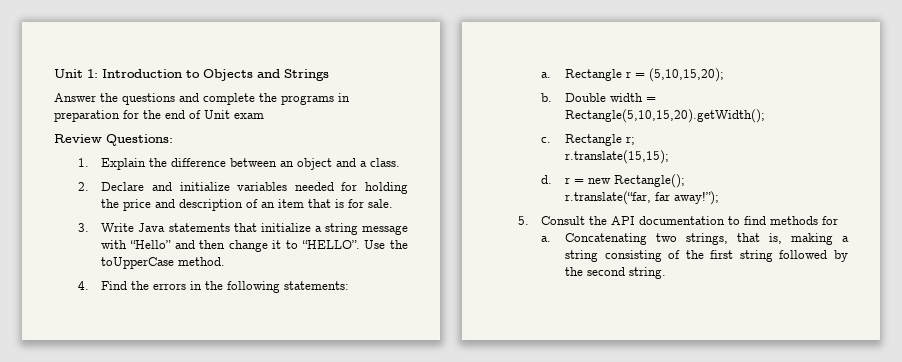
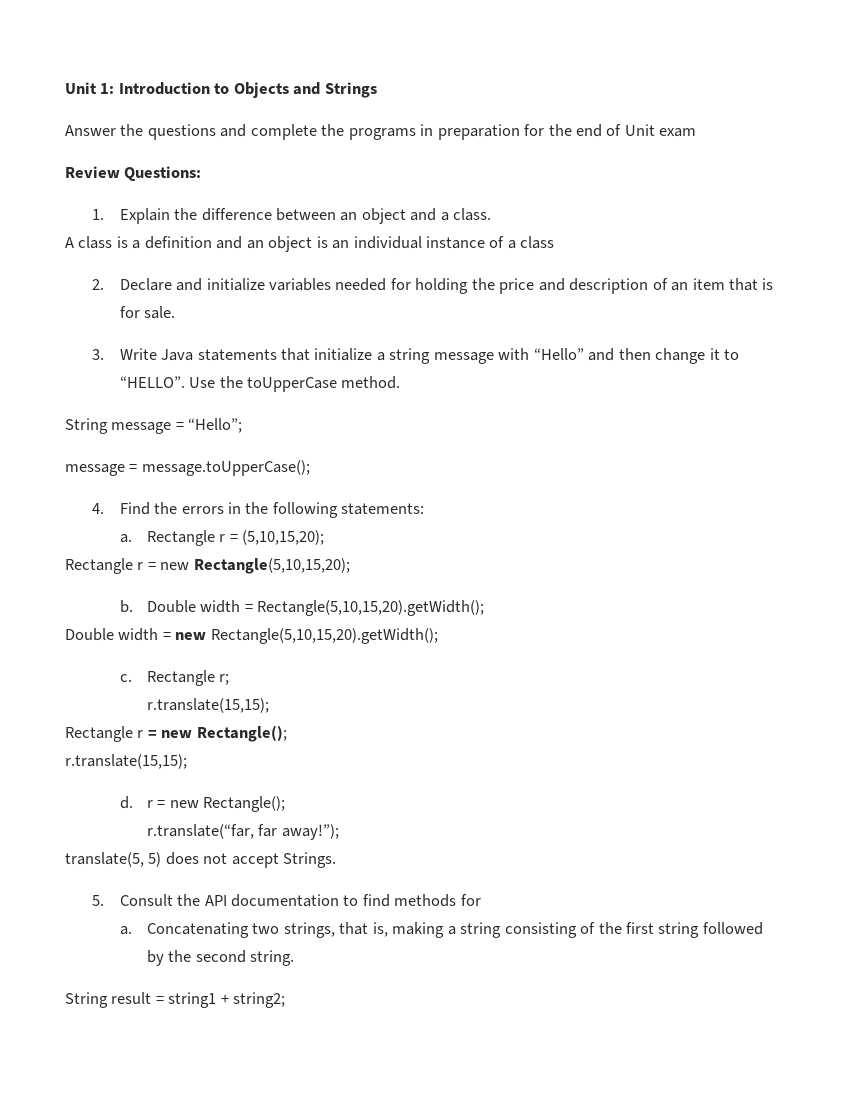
(401, 162) none -> [65,236,555,252] // A class is a definition and an object is an individual instance of a class
(226, 261) none -> [65,418,243,434] [65,460,310,476] // String message = “Hello”; // message = message.toUpperCase();
(724, 75) none -> [65,558,350,574] // Rectangle r = new Rectangle(5,10,15,20);
(765, 116) none -> [65,628,438,644] // Double width = new Rectangle(5,10,15,20).getWidth();
(669, 157) none -> [65,725,287,742] [65,754,187,769] // Rectangle r = new Rectangle(); // r.translate(15,15);
(719, 198) none -> [65,852,337,868] // translate(5, 5) does not accept Strings.
(666, 273) none -> [65,992,286,1008] // String result = string1 + string2;

